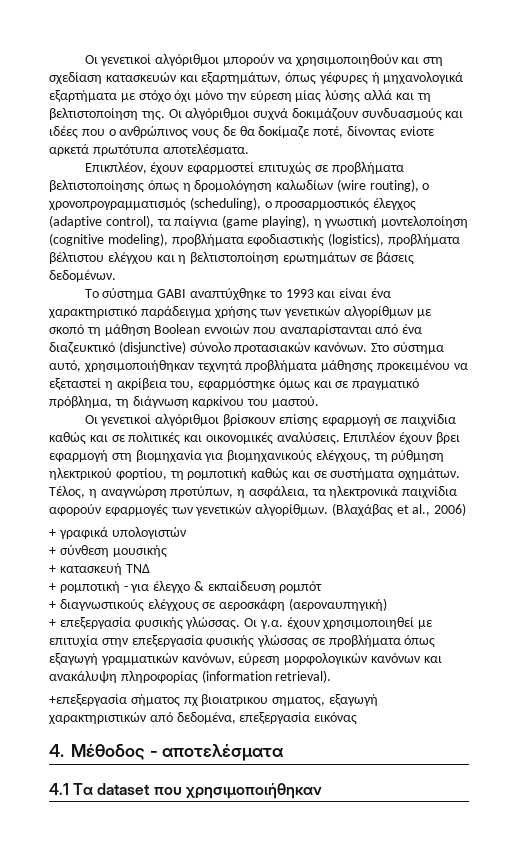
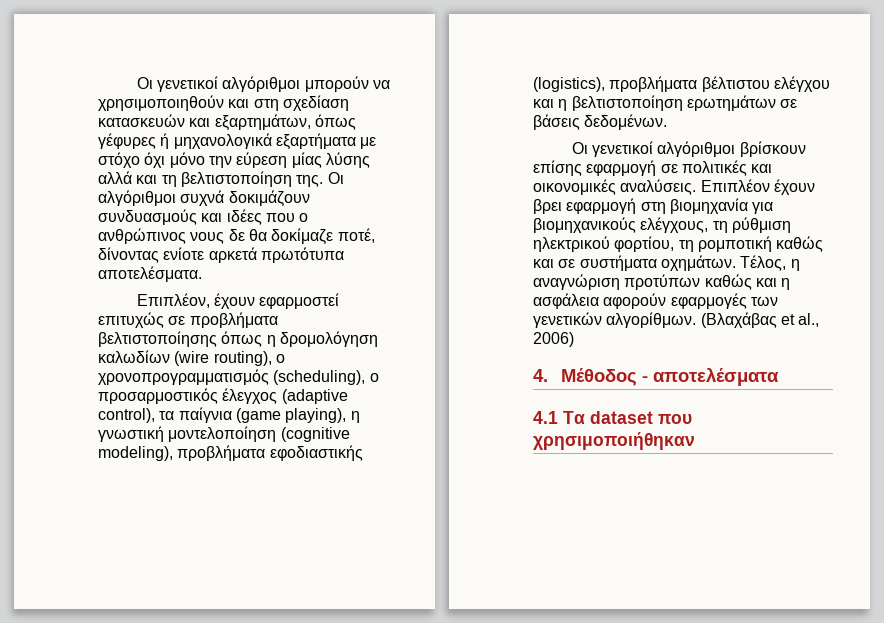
[84,162,147,174] Επικπλέον, -> [136,293,210,308] Επιπλέον,
[84,288,391,300] [48,306,432,319] [49,324,423,336] [49,341,444,354] [49,360,468,373] [49,378,420,391] [49,396,319,408] // Το σύστημα GABI αναπτύχθηκε το 1993 και είναι ένα χαρακτηριστικό παράδειγμα χρήσης των γενετικών αλγορίθμων με σκοπό τη μάθηση Boolean εννοιών που αναπαρίστανται από ένα διαζευκτικό (disjunctive) σύνολο προτασιακών κανόνων. Στο σύστημα αυτό, χρησιμοποιήθηκαν τεχνητά προβλήματα μάθησης προκειμένου να εξεταστεί η ακρίβεια του, εφαρμόστηκε όμως και σε πραγματικό πρόβλημα, τη διάγνωση καρκίνου του μαστού. -> (668, 122) none
[401,414,457,426] [49,432,126,445] παιχνίδια καθώς και σε -> (678, 168) none
[391,450,445,462] ρύθμηση -> [731,217,791,233] ρύθμιση
[100,486,458,498] αναγνώρση προτύπων, η ασφάλεια, τα ηλεκτρονικά παιχνίδια -> [533,274,791,290] [533,293,599,309] αναγνώριση προτύπων καθώς και η ασφάλεια
[49,527,187,539] [49,545,167,558] [49,563,150,575] [49,581,323,593] [49,598,387,612] [49,617,434,630] [49,635,436,648] [49,653,442,665] [49,670,332,684] [49,694,378,707] [48,712,358,725] // + γραφικά υπολογιστών // + σύνθεση μουσικής // + κατασκευή ΤΝΔ // + ρομποτική - για έλεγχο & εκπαίδευση ρομπότ // + διαγνωστικούς ελέγχους σε αεροσκάφη (αεροναυπηγική) // + επεξεργασία φυσικής γλώσσας. Οι γ.α. έχουν χρησιμοποιηθεί με επιτυχία στην επεξεργασία φυσικής γλώσσας σε προβλήματα όπως εξαγωγή γραμματικών κανόνων, εύρεση μορφολογικών κανόνων και ανακάλυψη πληροφορίας (information retrieval). // +επεξεργασία σήματος πχ βιοιατρικου σηματος, εξαγωγή χαρακτηριστικών από δεδομένα, επεξεργασία εικόνας -> (574, 339) none

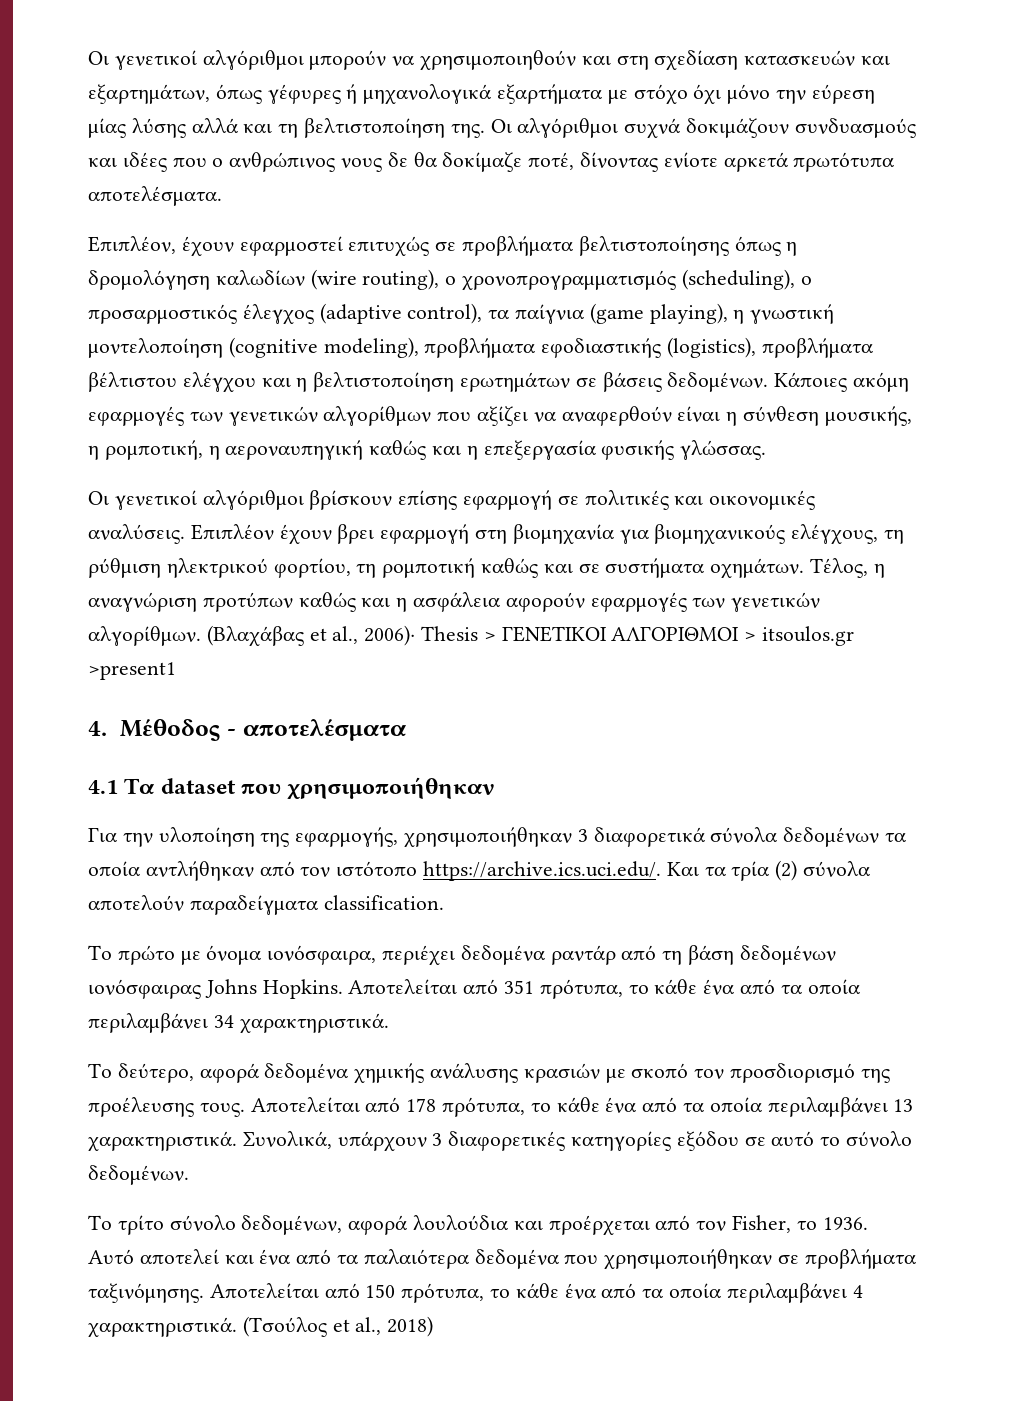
(668, 122) none -> [774,372,910,392] [88,406,912,426] [88,440,767,460] Κάποιες ακόμη εφαρμογές των γενετικών αλγορίθμων που αξίζει να αναφερθούν είναι η σύνθεση μουσικής, η ρομποτική, η αεροναυπηγική καθώς και η επεξεργασία φυσικής γλώσσας.
[533,332,574,347] 2006) -> [364,625,855,646] [88,662,176,680] 2006)· Thesis > ΓΕΝΕΤΙΚΟΙ ΑΛΓΟΡΙΘΜΟΙ > itsoulos.gr >present1
(695, 441) none -> [88,827,908,848] [88,860,872,881] [88,895,444,915] [88,945,836,966] [88,979,861,999] [88,1013,389,1034] [88,1063,890,1084] [88,1097,914,1117] [88,1131,913,1152] [88,1165,189,1185] [88,1215,868,1236] [88,1249,917,1270] [88,1283,863,1303] [88,1316,434,1338] // Για την υλοποίηση της εφαρμογής, χρησιμοποιήθηκαν 3 διαφορετικά σύνολα δεδομένων τα οποία αντλήθηκαν από τον ιστότοπο https://archive.ics.uci.edu/. Και τα τρία (2) σύνολα αποτελούν παραδείγματα classification. // To πρώτο με όνομα ιονόσφαιρα, περιέχει δεδομένα ραντάρ από τη βάση δεδομένων ιονόσφαιρας Johns Hopkins. Αποτελείται από 351 πρότυπα, το κάθε ένα από τα οποία περιλαμβάνει 34 χαρακτηριστικά. // Το δεύτερο, αφορά δεδομένα χημικής ανάλυσης κρασιών με σκοπό τον προσδιορισμό της προέλευσης τους. Αποτελείται από 178 πρότυπα, το κάθε ένα από τα οποία περιλαμβάνει 13 χαρακτηριστικά. Συνολικά, υπάρχουν 3 διαφορετικές κατηγορίες εξόδου σε αυτό το σύνολο δεδομένων. // To τρίτο σύνολο δεδομένων, αφορά λουλούδια και προέρχεται από τον Fisher, το 1936. Αυτό αποτελεί και ένα από τα παλαιότερα δεδομένα που χρησιμοποιήθηκαν σε προβλήματα ταξινόμησης. Αποτελείται από 150 πρότυπα, το κάθε ένα από τα οποία περιλαμβάνει 4 χαρακτηριστικά. (Τσούλος et al., 2018)

